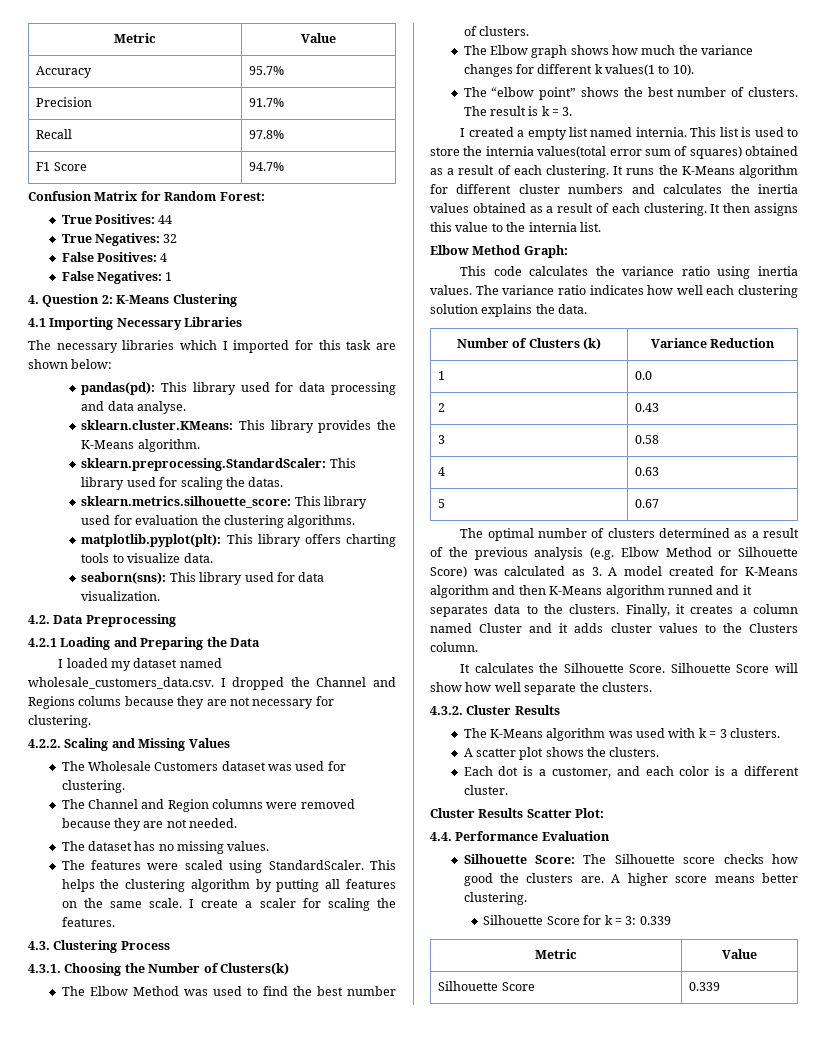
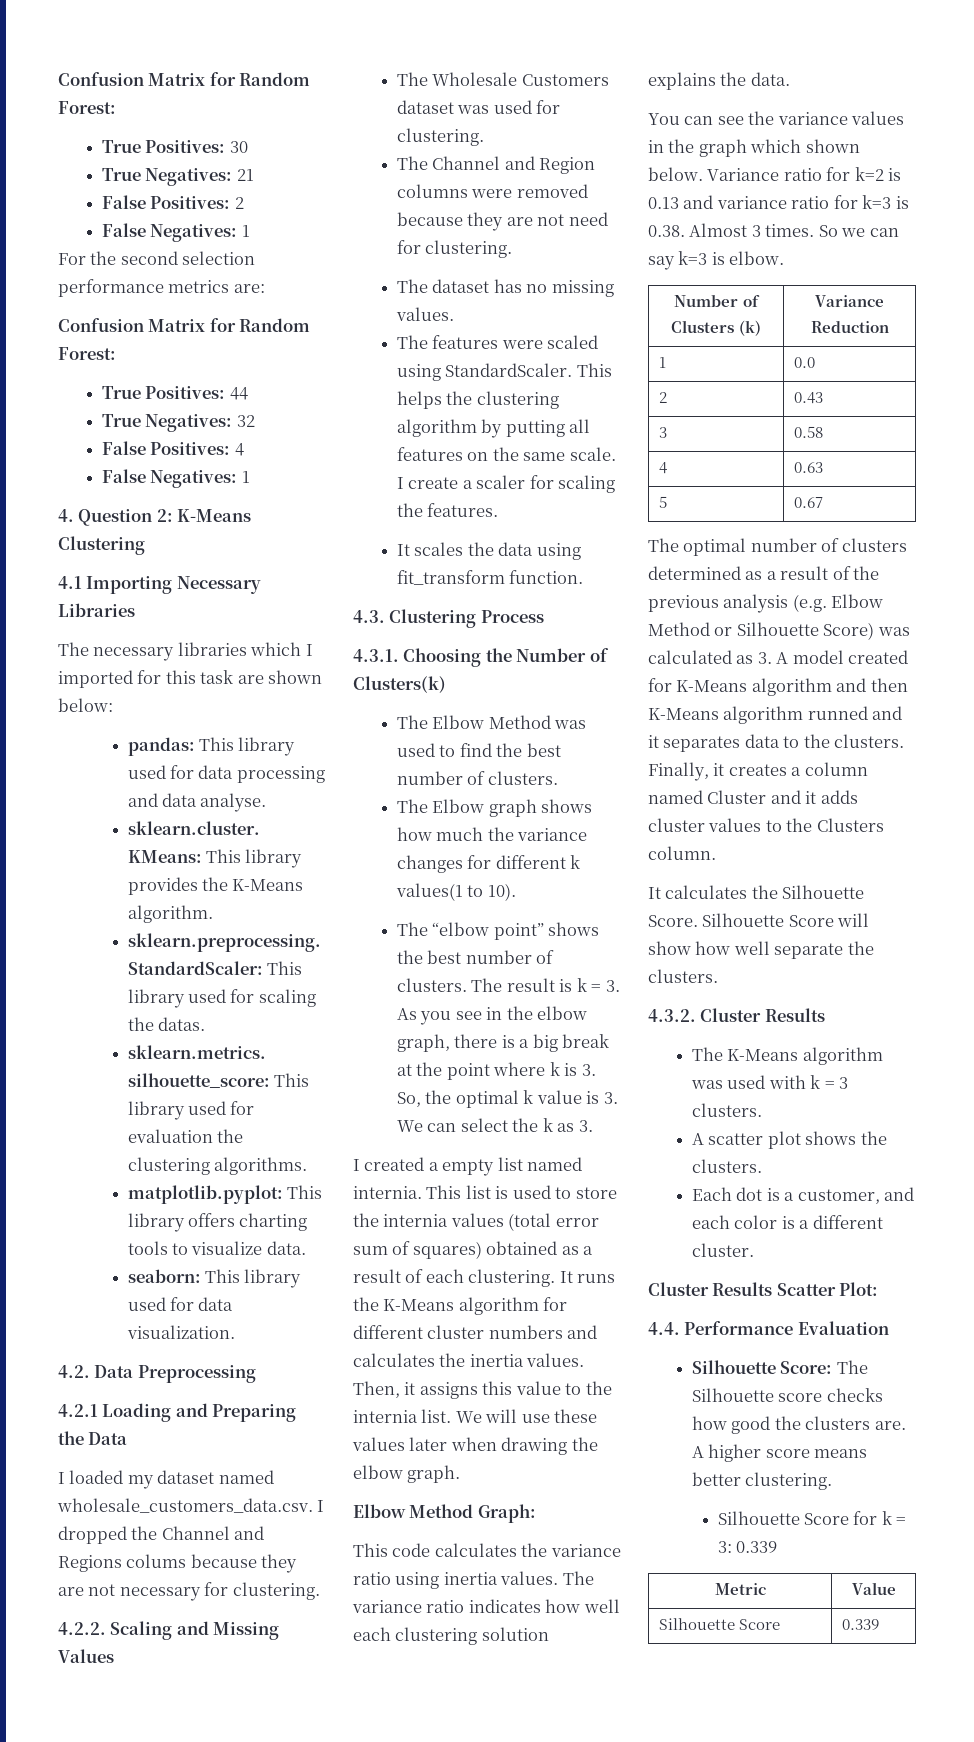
[114,33,156,43] [301,33,336,43] [36,66,93,78] [249,66,285,75] [36,97,93,107] [249,98,285,107] [36,129,73,139] [249,130,285,139] [36,162,87,171] [249,162,285,171] Metric | Value // Accuracy | 95.7% // Precision | 91.7% // Recall | 97.8% // F1 Score | 94.7% -> [58,72,311,86] [58,101,116,114] [101,140,248,153] [101,168,254,186] [101,195,244,209] [101,223,250,242] [58,251,256,265] [58,279,265,297] Confusion Matrix for Random Forest: // True Positives: 30 // True Negatives: 21 // False Positives: 2 // False Negatives: 1 // For the second selection performance metrics are:
[81,382,156,395] pandas(pd): -> [127,737,195,756] pandas:
[81,534,222,547] matplotlib.pyplot(plt): -> [127,1185,283,1204] matplotlib.pyplot:
[81,572,167,584] seaborn(sns): -> [127,1269,201,1283] seaborn:
[189,818,238,828] needed. -> [568,212,608,226] [396,240,513,258] need for clustering.
(115, 922) none -> [396,542,581,560] [396,570,584,585] // It scales the data using fit_transform function.
(573, 111) none -> [396,1006,588,1025] [396,1034,610,1052] [396,1062,596,1080] [396,1090,618,1108] [396,1118,593,1132] As you see in the elbow graph, there is a big break at the point where k is 3. So, the optimal k value is 3. We can select the k as 3.
[537,146,607,158] values(total -> [450,1213,552,1231] values (total
[430,203,751,216] values obtained as a result of each clustering. It then -> [526,1353,585,1367] [353,1381,416,1398] values. Then, it
(601, 227) none -> [455,1409,598,1423] [352,1437,598,1455] [353,1465,461,1483] We will use these values later when drawing the elbow graph.
(588, 309) none -> [648,111,905,125] [648,139,860,157] [648,167,902,181] [648,195,909,209] [648,223,899,237] [648,251,785,270] // You can see the variance values in the graph which shown below. Variance ratio for k=2 is 0.13 and variance ratio for k=3 is 0.38. Almost 3 times. So we can say k=3 is elbow.

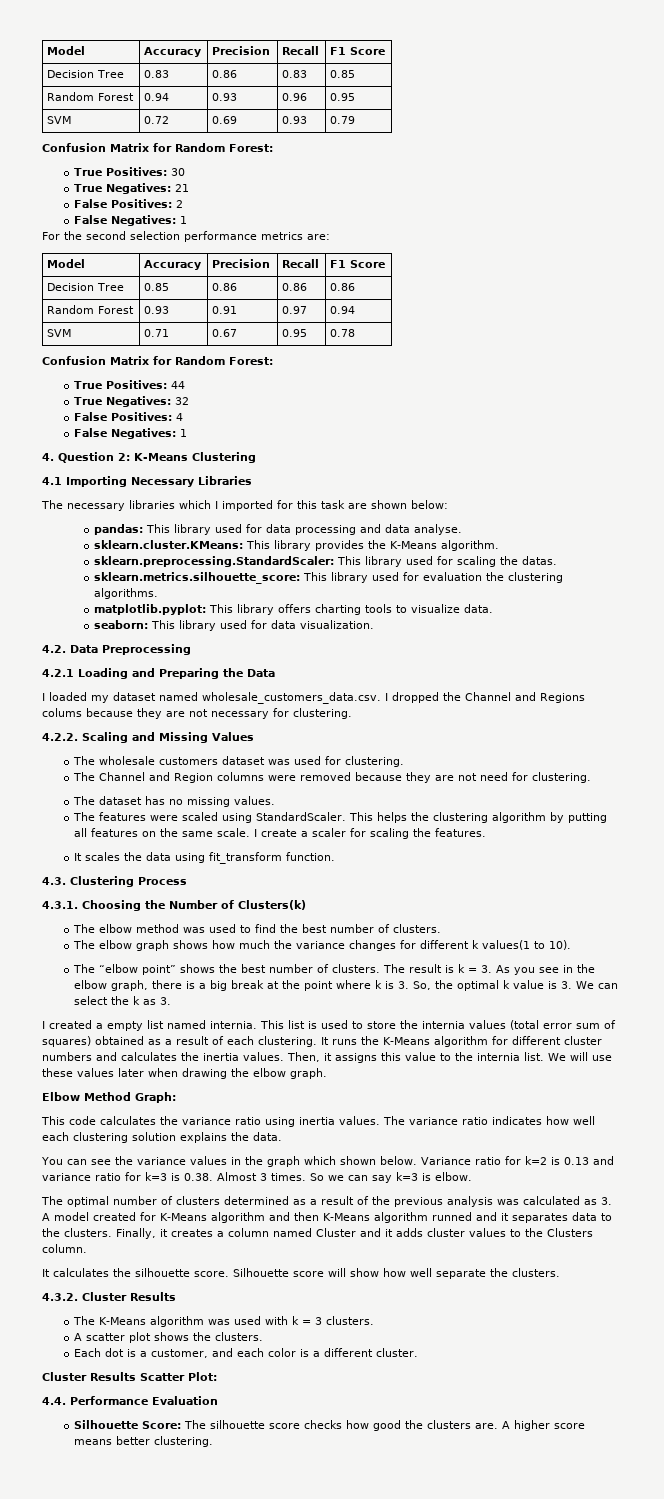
(58, 79) none -> [47,46,86,55] [144,47,202,57] [212,46,271,55] [282,46,320,55] [330,47,386,55] [47,70,125,78] [144,70,170,78] [212,70,238,78] [282,70,308,78] [330,70,356,78] [47,92,135,101] [144,93,170,101] [212,93,238,101] [282,93,308,101] [330,93,356,101] [47,116,72,124] [144,116,170,124] [212,116,238,124] [282,116,308,124] [330,116,356,124] Model | Accuracy | Precision | Recall | F1 Score // Decision Tree | 0.83 | 0.86 | 0.83 | 0.85 // Random Forest | 0.94 | 0.93 | 0.96 | 0.95 // SVM | 0.72 | 0.69 | 0.93 | 0.79 //
(265, 288) none -> [47,259,86,268] [144,260,202,270] [212,259,271,268] [282,259,320,268] [330,260,386,268] [47,283,125,291] [144,283,170,291] [212,283,238,291] [282,283,308,291] [330,283,356,291] [47,305,135,314] [144,306,170,314] [212,306,238,314] [282,306,308,314] [330,306,356,314] [47,329,72,337] [144,329,170,337] [212,329,238,337] [282,329,308,337] [330,329,356,337] // Model | Accuracy | Precision | Recall | F1 Score // Decision Tree | 0.85 | 0.86 | 0.86 | 0.86 // Random Forest | 0.93 | 0.91 | 0.97 | 0.94 // SVM | 0.71 | 0.67 | 0.95 | 0.78
[432,72,609,86] Wholesale Customers -> [98,756,218,765] wholesale customers
[432,715,551,729] Elbow Method -> [98,924,179,933] elbow method
[432,799,485,813] Elbow -> [98,940,132,949] elbow
[674,295,760,307] [671,320,761,336] [815,295,884,307] [810,321,889,333] [658,357,666,368] [793,357,815,368] [658,392,667,403] [793,392,823,404] [658,427,667,438] [793,426,823,438] [658,462,667,474] [793,462,823,473] [658,496,667,508] [793,497,823,508] // Number of Clusters (k) | Variance Reduction // 1 | 0.0 // 2 | 0.43 // 3 | 0.58 // 4 | 0.63 // 5 | 0.67 -> (472, 1176) none
[792,594,884,612] [648,622,875,640] (e.g. Elbow Method or Silhouette Score) -> (493, 1201) none
[782,885,865,899] [648,913,834,927] Silhouette Score. Silhouette Score -> [135,1268,324,1277] silhouette score. Silhouette score
[691,1388,774,1402] Silhouette -> [209,1420,265,1429] silhouette
[717,1511,907,1525] [717,1541,778,1553] [714,1583,766,1595] [851,1582,896,1595] [658,1618,780,1630] [841,1619,879,1630] // Silhouette Score for k = 3: 0.339 // Metric | Value // Silhouette Score | 0.339 -> (213, 1441) none

